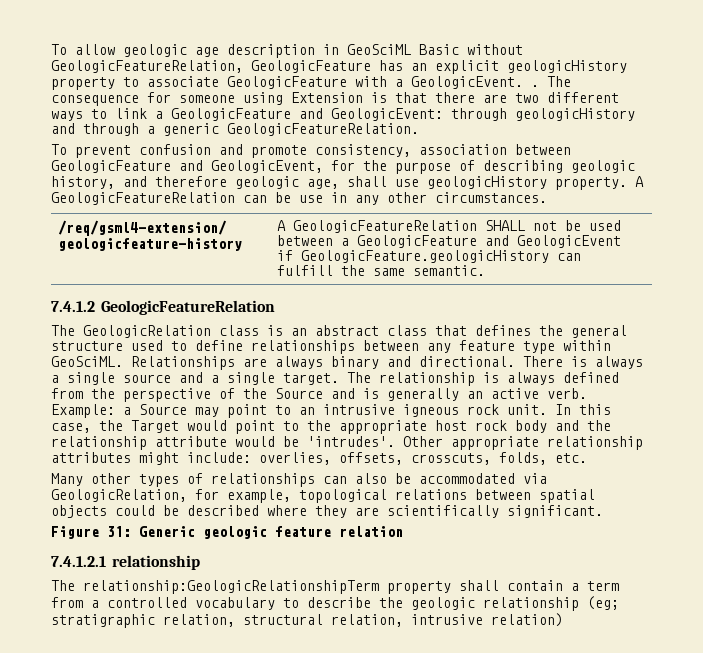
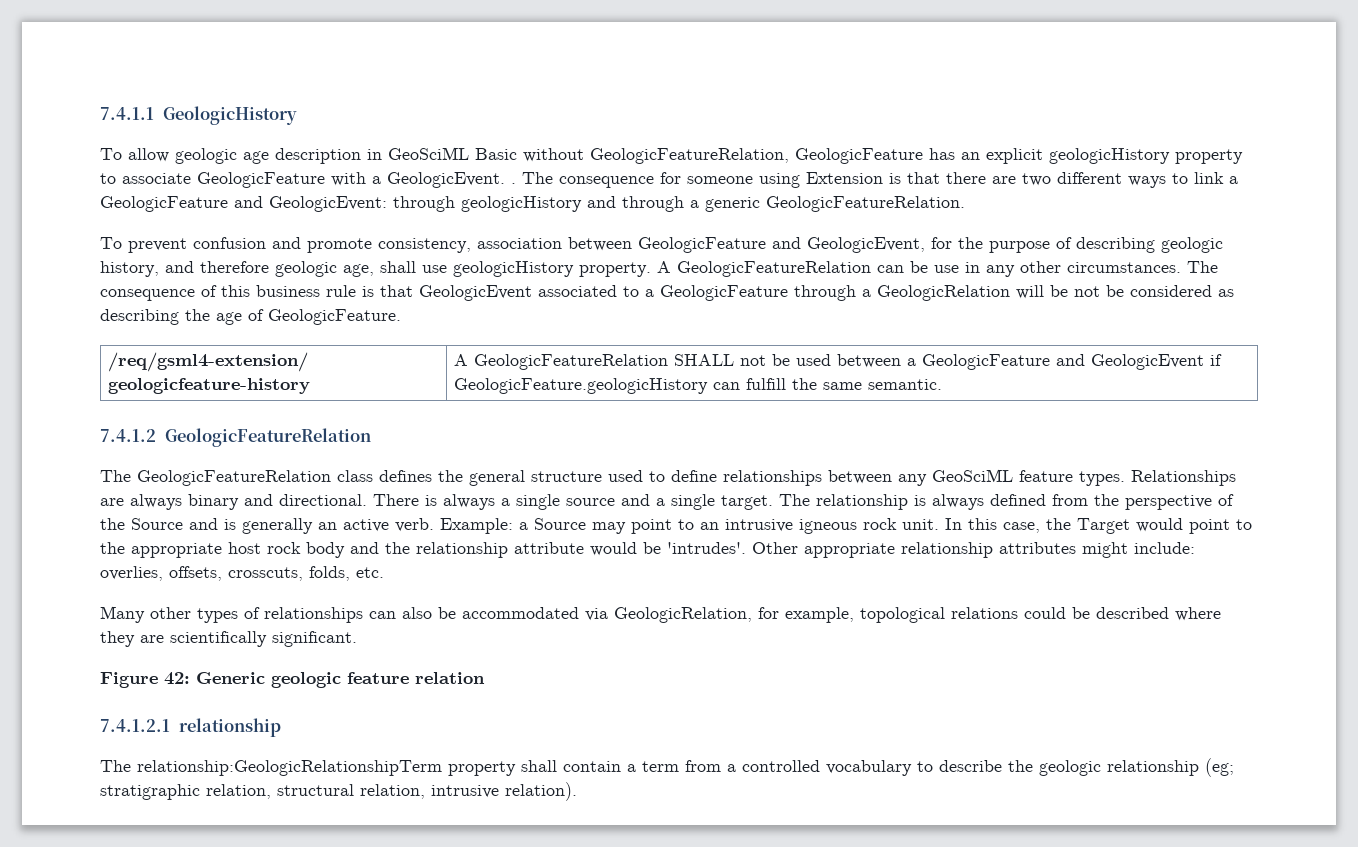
(51, 49) none -> [100,106,297,125] 7.4.1.1 GeologicHistory //
(547, 197) none -> [1187,261,1218,273] [100,285,1234,301] [100,309,401,325] The consequence of this business rule is that GeologicEvent associated to a GeologicFeature through a GeologicRelation will be not be considered as describing the age of GeologicFeature.
[83,325,467,338] GeologicRelation class is an abstract class that -> [137,470,373,486] GeologicFeatureRelation class
[459,340,611,354] [51,356,123,367] feature type within GeoSciML. -> [932,469,1125,486] GeoSciML feature types.
[475,489,595,503] [51,505,107,518] between spatial objects -> (1018, 613) none
[107,526,131,537] 31: -> [164,672,190,685] 42:
[491,613,563,627] relation) -> [505,782,577,801] relation).

